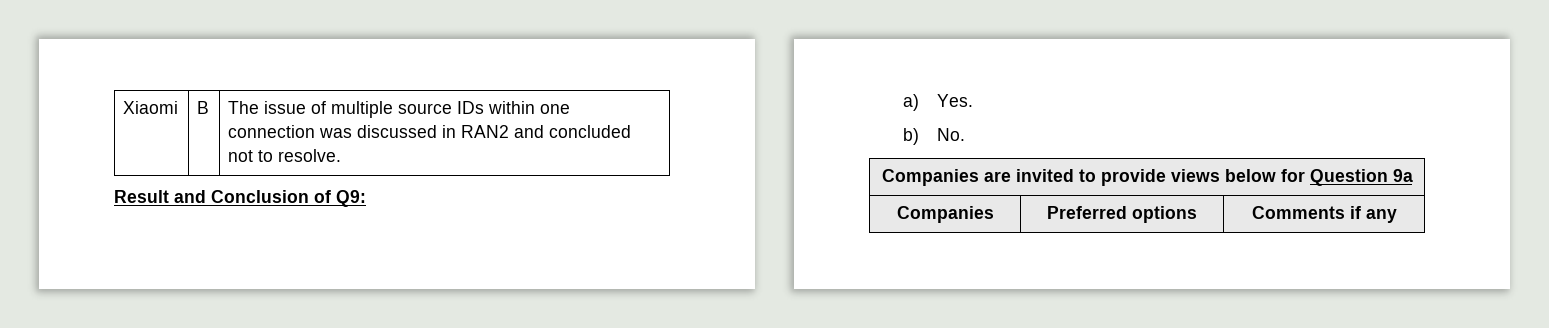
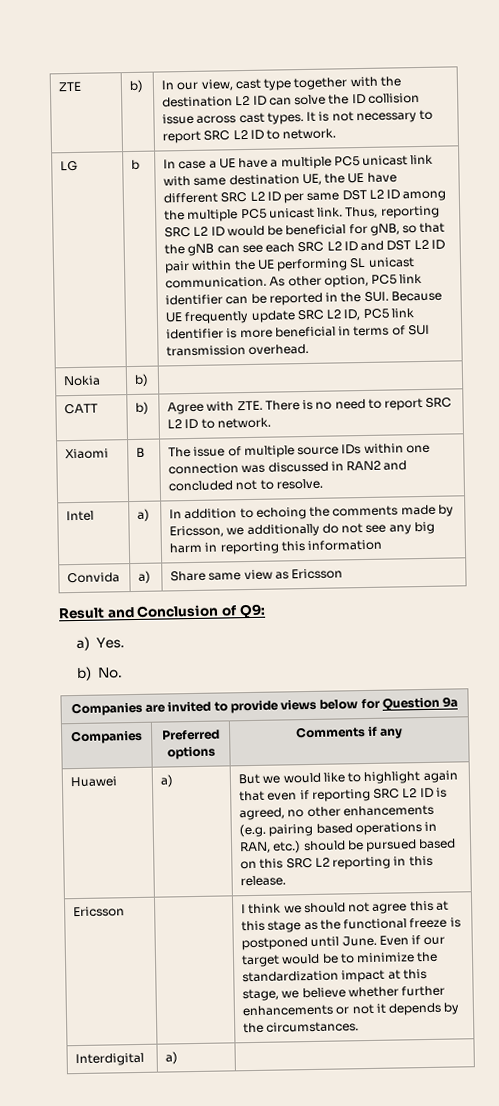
(123, 107) none -> [58,81,82,92] [129,79,145,93] [161,76,401,91] [162,93,420,108] [162,109,434,125] [162,128,337,144] [60,160,79,172] [131,159,141,170] [163,154,434,170] [163,172,397,187] [163,189,447,204] [164,205,440,223] [164,222,446,238] [164,239,445,257] [164,257,415,274] [165,273,423,289] [165,290,442,306] [165,308,414,325] [166,324,430,340] [166,343,310,357] [63,375,102,387] [134,373,150,387] [64,403,99,415] [135,401,150,415] [167,397,453,415] [167,417,271,430] ZTE | b) | In our view, cast type together with the destination L2 ID can solve the ID collision issue across cast types. It is not necessary to report SRC L2 ID to network. // LG | b | In case a UE have a multiple PC5 unicast link with same destination UE, the UE have different SRC L2 ID per same DST L2 ID among the multiple PC5 unicast link. Thus, reporting SRC L2 ID would be beneficial for gNB, so that the gNB can see each SRC L2 ID and DST L2 ID pair within the UE performing SL unicast communication. As other option, PC5 link identifier can be reported in the SUI. Because UE frequently update SRC L2 ID, PC5 link identifier is more beneficial in terms of SUI transmission overhead. // Nokia | b) | // CATT | b) | Agree with ZTE. There is no need to report SRC L2 ID to network. //
(342, 155) none -> [66,510,95,522] [137,508,151,522] [169,504,454,520] [169,521,435,538] [169,539,383,555] [67,572,121,584] [138,570,152,584] [170,568,344,582] // Intel | a) | In addition to echoing the comments made by Ericsson, we additionally do not see any big harm in reporting this information // Convida | a) | Share same view as Ericsson
(1397, 216) none -> [70,776,119,788] [160,774,175,788] [238,770,458,785] [239,787,447,802] [239,804,434,821] [239,821,438,838] [239,838,457,854] [240,855,433,870] [240,875,287,887] [73,906,126,918] [241,900,449,915] [241,917,461,933] [241,935,446,951] [241,951,439,968] [242,969,427,983] [242,985,446,1002] [242,1002,461,1017] [243,1021,360,1034] [75,1052,145,1067] [165,1051,179,1065] // Huawei | a) | But we would like to highlight again that even if reporting SRC L2 ID is agreed, no other enhancements (e.g. pairing based operations in RAN, etc.) should be pursued based on this SRC L2 reporting in this release. // Ericsson | | I think we should not agree this at this stage as the functional freeze is postponed until June. Even if our target would be to minimize the standardization impact at this stage, we believe whether further enhancements or not it depends by the circumstances. // Interdigital | a) |

